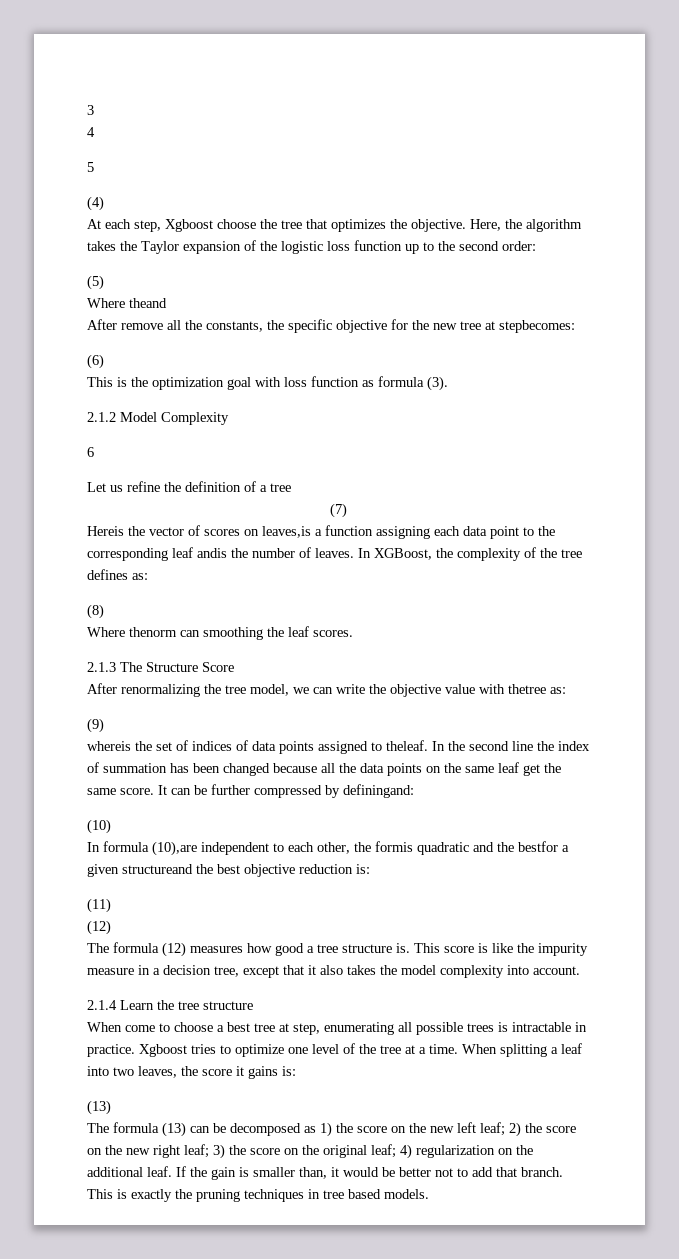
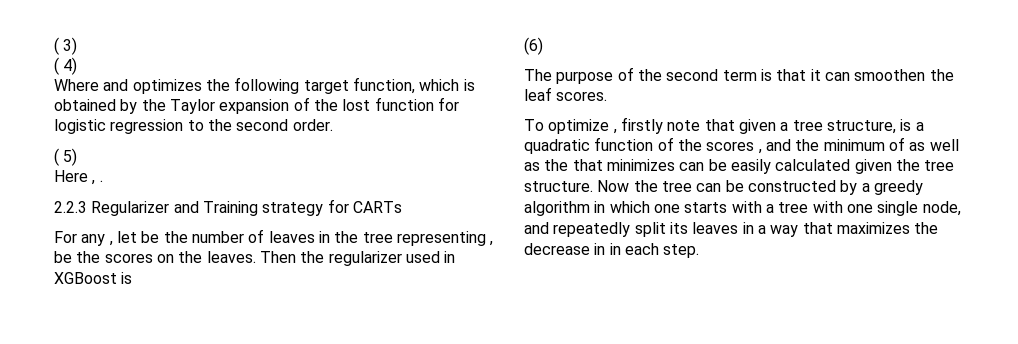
[87,105,94,115] [87,127,95,137] [87,162,94,172] [87,196,104,211] [87,219,582,232] [87,241,116,251] 3 // 4 // 5 // (4) // At each step, Xgboost choose the tree that optimizes the objective. Here, the algorithm takes -> [54,37,78,55] [54,57,78,75] [54,77,475,94] [54,99,138,114] ( 3) // ( 4) // Where and optimizes the following target function, which is obtained by
[281,240,536,254] [87,275,104,290] [87,298,167,308] [87,319,575,333] [87,354,104,369] [87,376,448,391] [87,412,229,425] [87,447,94,457] [87,481,291,492] [329,503,347,518] [87,525,555,539] [87,547,582,561] [87,569,148,580] [87,604,104,619] [87,626,353,640] [87,662,234,672] [87,683,566,697] [87,718,104,733] [87,740,590,754] [87,762,561,776] [87,784,414,798] [87,819,111,834] [87,841,569,856] [87,864,370,877] [87,898,111,913] [87,920,111,935] [87,942,588,957] [87,965,580,978] [87,1000,253,1010] [87,1022,587,1035] [87,1043,582,1057] [87,1066,296,1079] [87,1100,111,1115] [87,1122,576,1137] [87,1144,533,1159] [87,1166,563,1180] [87,1189,429,1202] logistic loss function up to the second order: // (5) // Where theand // After remove all the constants, the specific objective for the new tree at stepbecomes: // (6) // This is the optimization goal with loss function as formula (3). // 2.1.2 Model Complexity // 6 // Let us refine the definition of a tree // (7) // Hereis the vector of scores on leaves,is a function assigning each data point to the corresponding leaf andis the number of leaves. In XGBoost, the complexity of the tree defines as: // (8) // Where thenorm can smoothing the leaf scores. // 2.1.3 The Structure Score // After renormalizing the tree model, we can write the objective value with thetree as: // (9) // whereis the set of indices of data points assigned to theleaf. In the second line the index of summation has been changed because all the data points on the same leaf get the same score. It can be further compressed by definingand: // (10) // In formula (10),are independent to each other, the formis quadratic and the bestfor a given structureand the best objective reduction is: // (11) // (12) // The formula (12) measures how good a tree structure is. This score is like the impurity measure in a decision tree, except that it also takes the model complexity into account. // 2.1.4 Learn the tree structure // When come to choose a best tree at step, enumerating all possible trees is intractable in practice. Xgboost tries to optimize one level of the tree at a time. When splitting a leaf into two leaves, the score it gains is: // (13) // The formula (13) can be decomposed as 1) the score on the new left leaf; 2) the score on the new right leaf; 3) the score on the original leaf; 4) regularization on the additional leaf. If the gain is smaller than, it would be better not to add that branch. This is exactly the pruning techniques in tree based models. -> [342,97,459,111] [54,119,333,134] [54,148,78,166] [54,170,103,185] [54,199,402,216] [54,229,494,246] [54,251,456,266] [54,272,133,284] [524,37,543,55] [524,67,954,84] [524,87,608,101] [524,117,924,134] [524,137,959,154] [524,159,955,174] [524,180,923,195] [524,201,961,216] [524,222,939,237] [524,243,700,258] lost function for logistic regression to the second order. // ( 5) // Here , . // 2.2.3 Regularizer and Training strategy for CARTs // For any , let be the number of leaves in the tree representing , be the scores on the leaves. Then the regularizer used in XGBoost is // (6) // The purpose of the second term is that it can smoothen the leaf scores. // To optimize , firstly note that given a tree structure, is a quadratic function of the scores , and the minimum of as well as the that minimizes can be easily calculated given the tree structure. Now the tree can be constructed by a greedy algorithm in which one starts with a tree with one single node, and repeatedly split its leaves in a way that maximizes the decrease in in each step.

